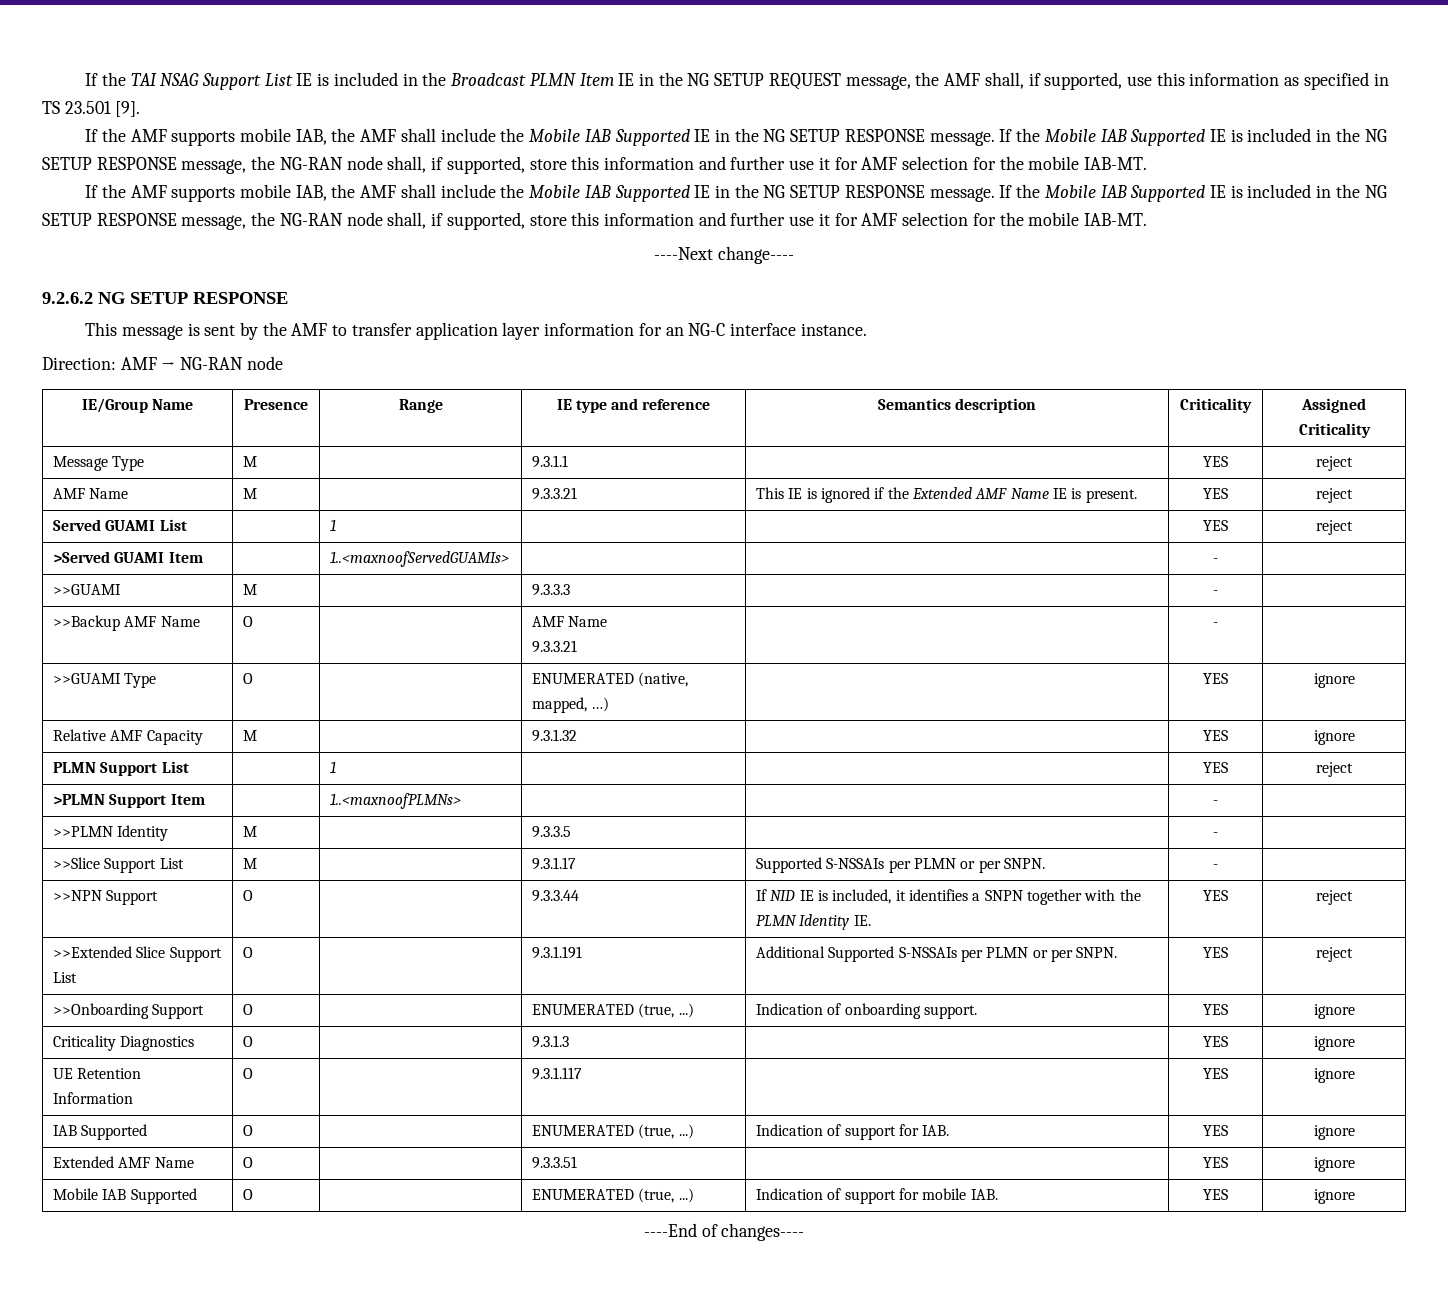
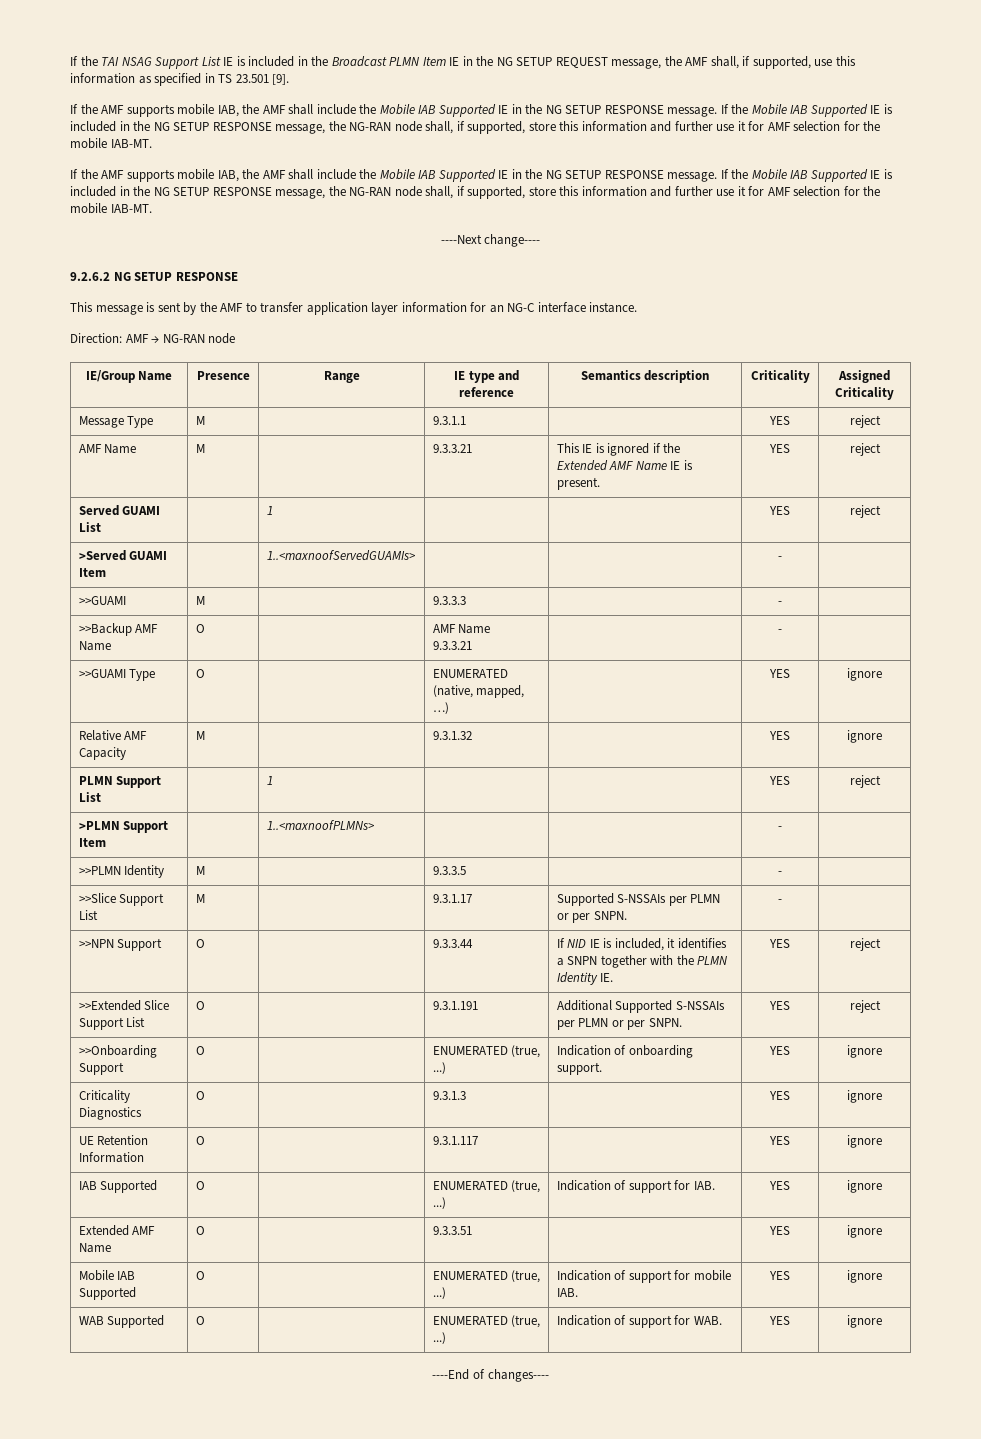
(1355, 1196) none -> [78,1315,165,1328] [195,1316,205,1325] [432,1315,541,1328] [432,1332,446,1344] [556,1315,722,1328] [769,1316,790,1325] [847,1315,882,1328] // WAB Supported | O | | ENUMERATED (true, ...) | Indication of support for WAB. | YES | ignore

